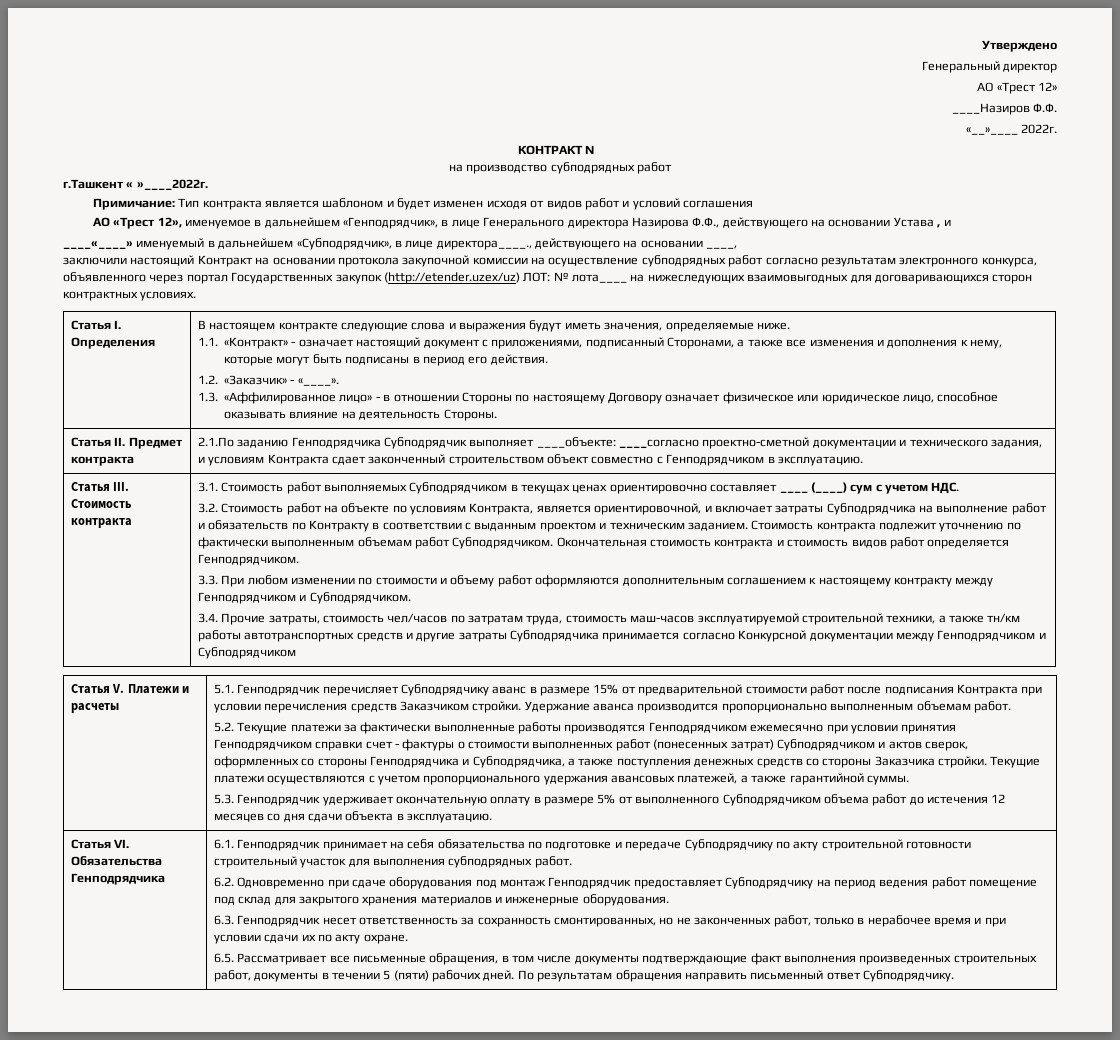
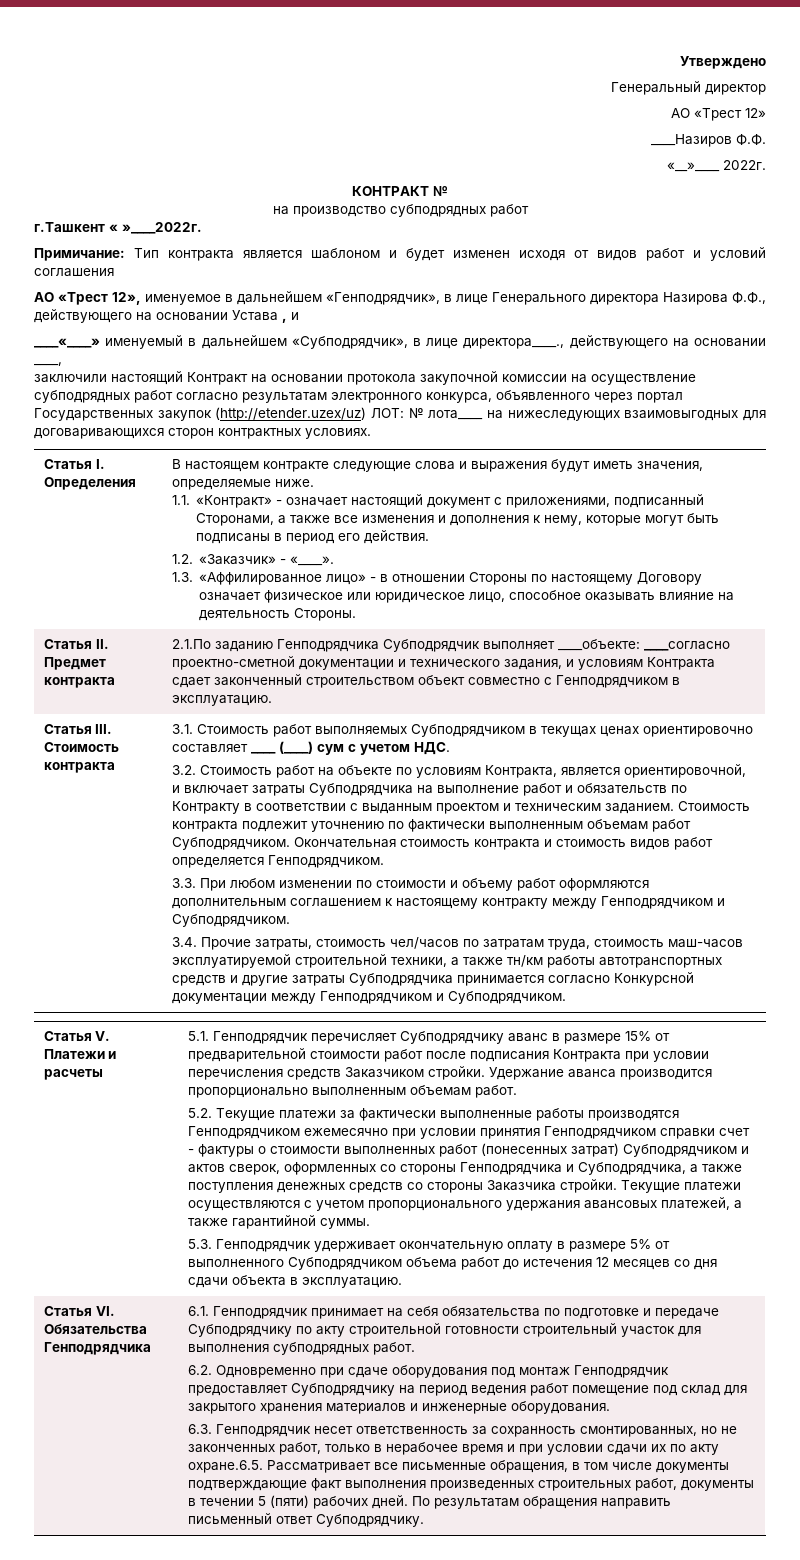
[197,647,296,659] Субподрядчиком -> [447,991,566,1004] Субподрядчиком.
[363,934,408,944] [213,953,234,963] охране. // 6.5. -> [187,1460,263,1473] охране.6.5.

